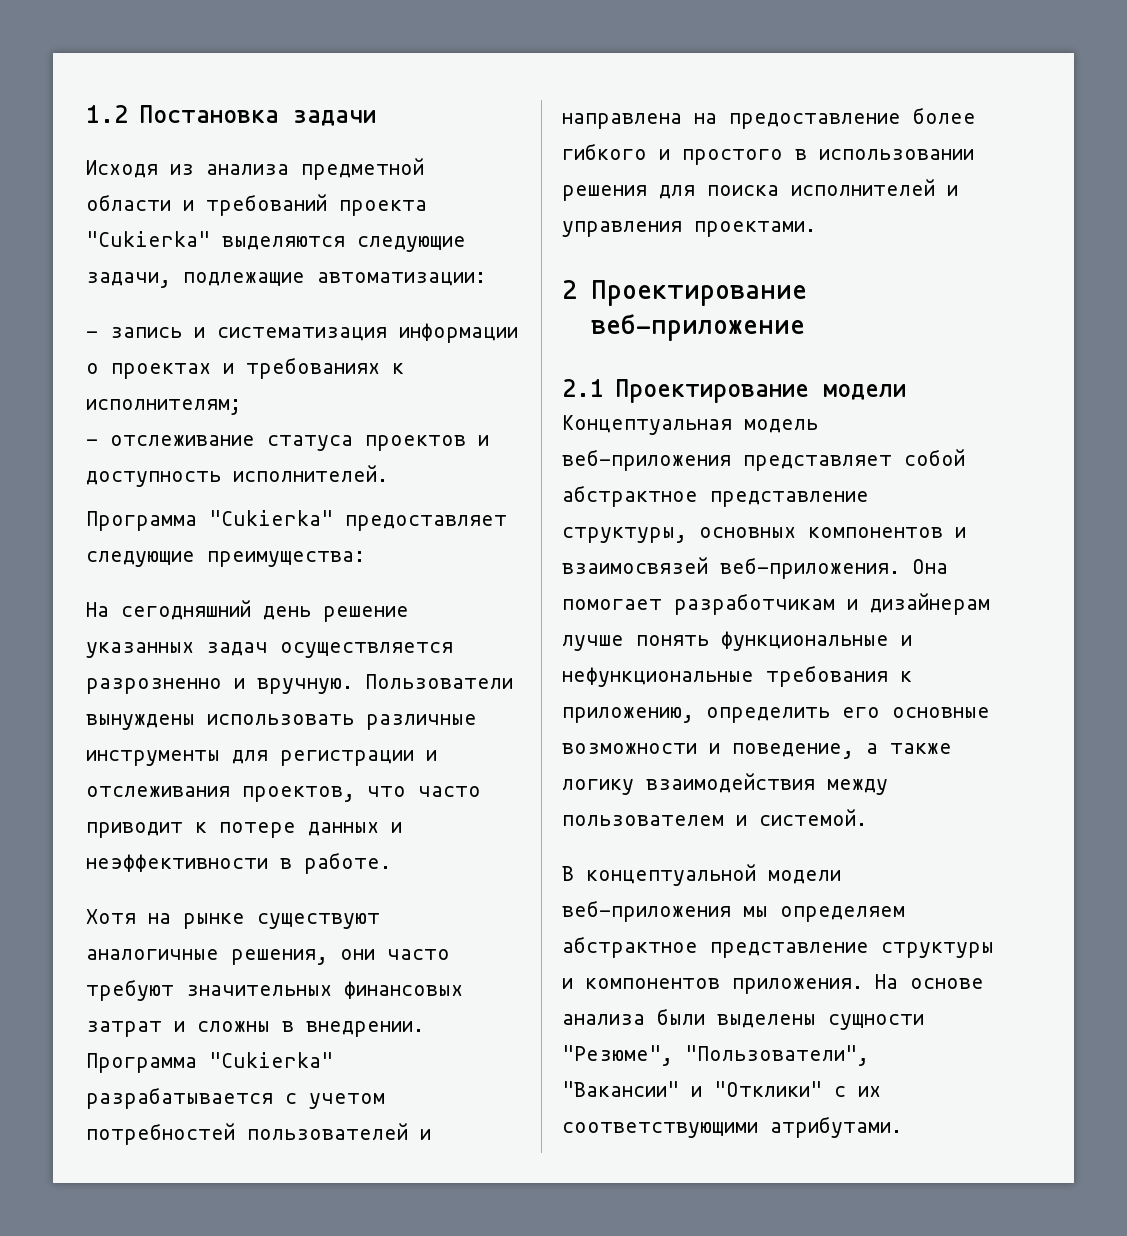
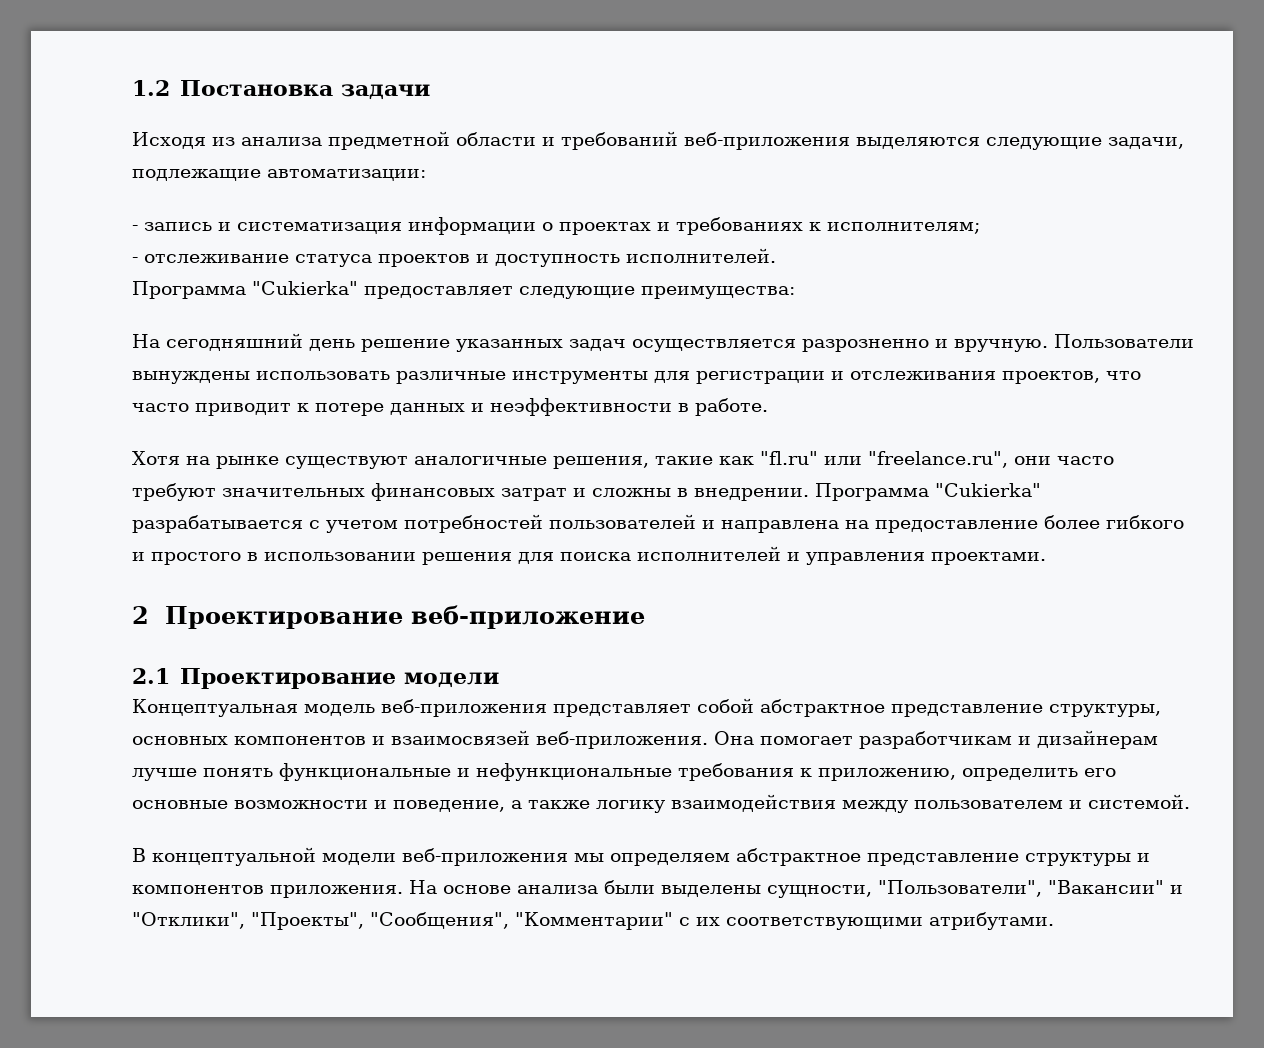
[339,200,427,216] [86,231,210,247] проекта "Cukierka" -> [684,132,850,150] веб-приложения
(328, 957) none -> [655,451,1008,468] такие как "fl.ru" или "freelance.ru",
[828,1014,924,1030] [562,1045,673,1066] сущности "Резюме", -> [767,885,872,898] сущности,
[714,1081,822,1098] "Отклики" -> [132,912,673,930] "Отклики", "Проекты", "Сообщения", "Комментарии"

